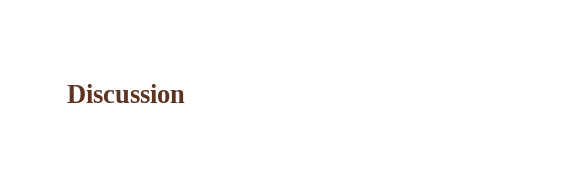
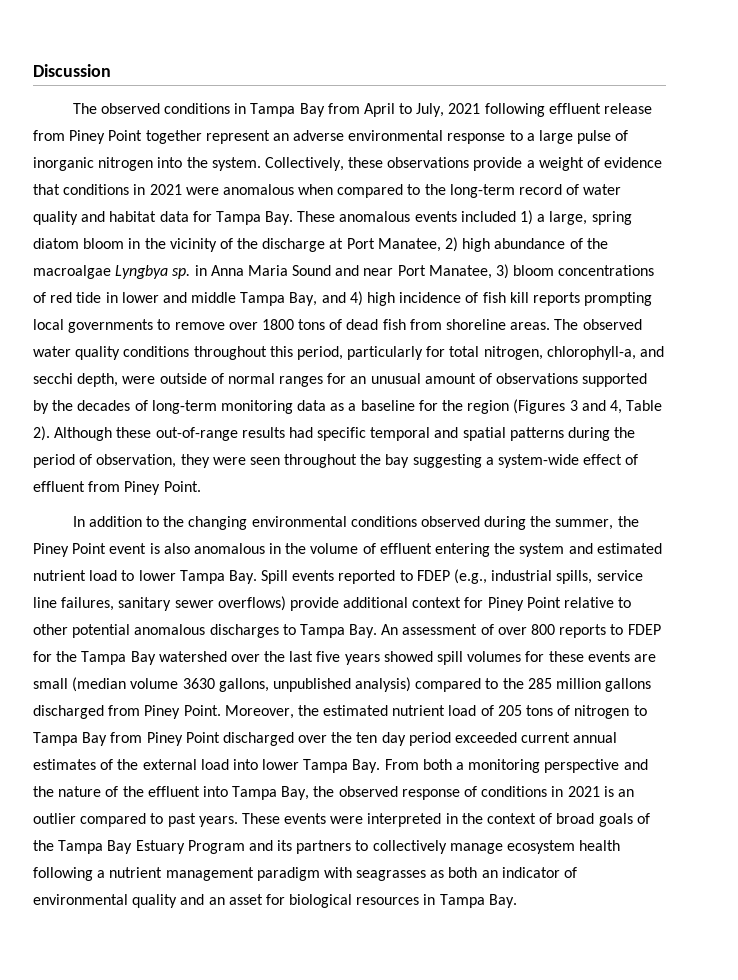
(185, 93) none -> [72,103,653,117] [33,130,629,144] [33,157,663,171] [33,184,622,198] [33,210,632,225] [33,237,608,252] [33,264,655,279] [33,291,653,306] [33,319,642,333] [33,346,665,360] [33,373,648,387] [33,399,663,414] [33,426,636,441] [33,454,639,468] [33,481,201,495] [72,516,639,530] [33,543,662,557] [33,569,643,584] [33,596,632,611] [33,624,661,638] [33,651,656,665] [33,677,652,692] [33,705,647,719] [33,732,618,746] [33,759,648,773] [33,786,634,800] [33,813,650,827] [33,840,621,854] [33,867,578,881] [33,894,517,908] // The observed conditions in Tampa Bay from April to July, 2021 following effluent release from Piney Point together represent an adverse environmental response to a large pulse of inorganic nitrogen into the system. Collectively, these observations provide a weight of evidence that conditions in 2021 were anomalous when compared to the long-term record of water quality and habitat data for Tampa Bay. These anomalous events included 1) a large, spring diatom bloom in the vicinity of the discharge at Port Manatee, 2) high abundance of the macroalgae Lyngbya sp. in Anna Maria Sound and near Port Manatee, 3) bloom concentrations of red tide in lower and middle Tampa Bay, and 4) high incidence of fish kill reports prompting local governments to remove over 1800 tons of dead fish from shoreline areas. The observed water quality conditions throughout this period, particularly for total nitrogen, chlorophyll-a, and secchi depth, were outside of normal ranges for an unusual amount of observations supported by the decades of long-term monitoring data as a baseline for the region (Figures 3 and 4, Table 2). Although these out-of-range results had specific temporal and spatial patterns during the period of observation, they were seen throughout the bay suggesting a system-wide effect of effluent from Piney Point. // In addition to the changing environmental conditions observed during the summer, the Piney Point event is also anomalous in the volume of effluent entering the system and estimated nutrient load to lower Tampa Bay. Spill events reported to FDEP (e.g., industrial spills, service line failures, sanitary sewer overflows) provide additional context for Piney Point relative to other potential anomalous discharges to Tampa Bay. An assessment of over 800 reports to FDEP for the Tampa Bay watershed over the last five years showed spill volumes for these events are small (median volume 3630 gallons, unpublished analysis) compared to the 285 million gallons discharged from Piney Point. Moreover, the estimated nutrient load of 205 tons of nitrogen to Tampa Bay from Piney Point discharged over the ten day period exceeded current annual estimates of the external load into lower Tampa Bay. From both a monitoring perspective and the nature of the effluent into Tampa Bay, the observed response of conditions in 2021 is an outlier compared to past years. These events were interpreted in the context of broad goals of the Tampa Bay Estuary Program and its partners to collectively manage ecosystem health following a nutrient management paradigm with seagrasses as both an indicator of environmental quality and an asset for biological resources in Tampa Bay.

